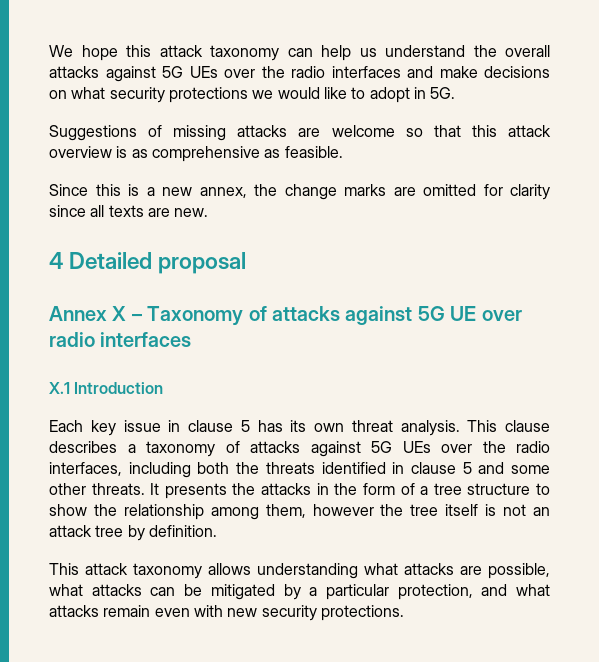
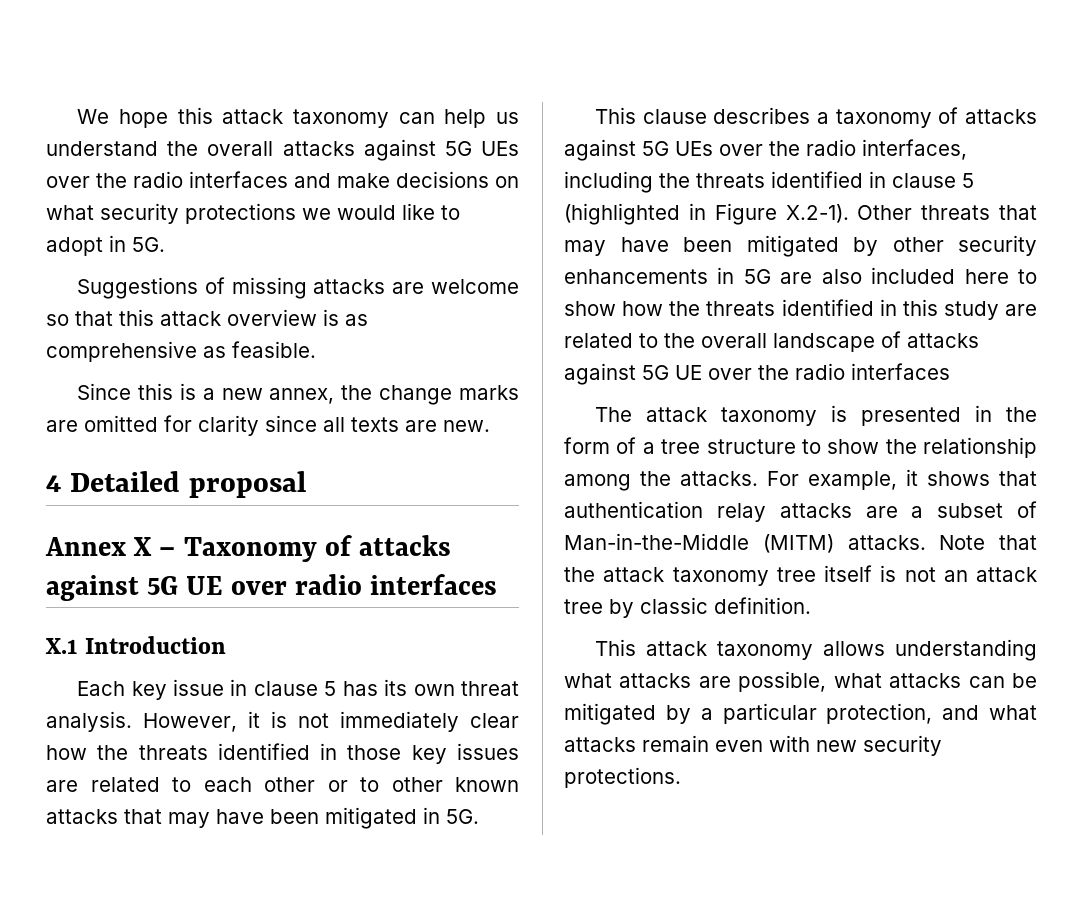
(460, 428) none -> [143,711,519,732] [46,743,519,764] [46,777,519,792] [46,807,479,829] However, it is not immediately clear how the threats identified in those key issues are related to each other or to other known attacks that may have been mitigated in 5G. //
[197,462,230,474] both -> (653, 182) none
[478,462,550,474] [49,483,312,499] and some other threats. It presents the attacks -> [564,203,1037,225] [564,235,1037,257] [564,267,1037,284] [564,299,1037,320] [564,331,979,352] [564,363,950,385] [595,405,962,426] (highlighted in Figure X.2-1). Other threats that may have been mitigated by other security enhancements in 5G are also included here to show how the threats identified in this study are related to the overall landscape of attacks against 5G UE over the radio interfaces // The attack taxonomy is presented
[265,504,404,518] them, however the -> [640,469,1037,490] [564,501,1037,522] [564,533,1037,553] [564,567,769,586] the attacks. For example, it shows that authentication relay attacks are a subset of Man-in-the-Middle (MITM) attacks. Note that the attack taxonomy
(145, 533) none -> [640,597,708,614] classic

